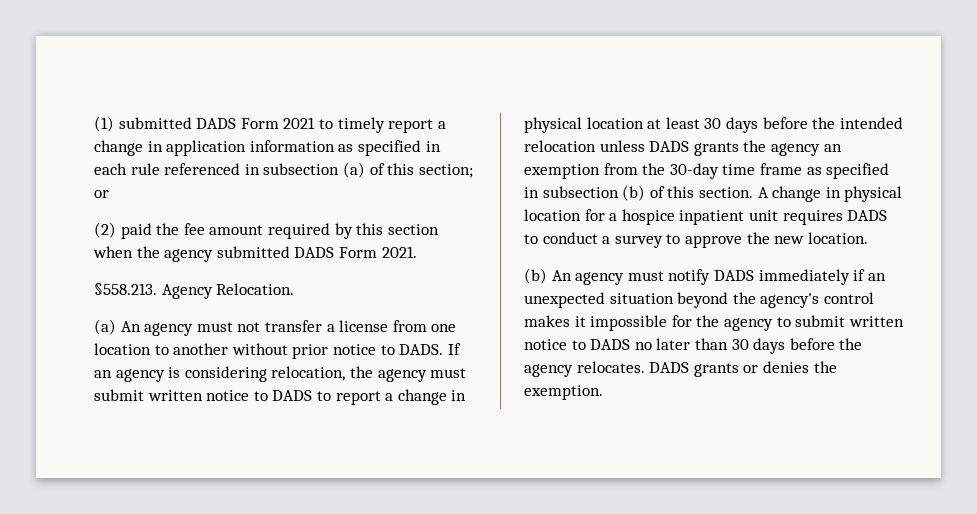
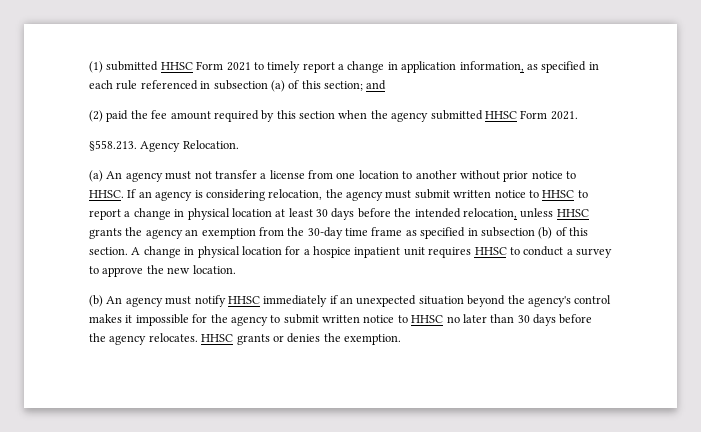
[196,118,237,129] DADS -> [160,62,193,70] HHSC
[249,140,335,152] information -> [459,61,524,72] information,
[94,190,109,198] or -> [366,80,387,90] and
[294,247,335,258] DADS -> [484,111,517,119] HHSC
[399,344,444,355] DADS. -> [89,190,124,198] HHSC.
[272,390,313,401] DADS -> [542,190,575,198] HHSC
[524,140,690,152] relocation unless DADS -> [462,208,589,219] relocation, unless HHSC
[847,210,888,221] DADS -> [474,247,507,255] HHSC
[713,270,754,281] DADS -> [227,296,260,304] HHSC
[590,339,631,350] DADS -> [411,315,444,323] HHSC
[649,362,690,373] DADS -> [201,334,234,342] HHSC

